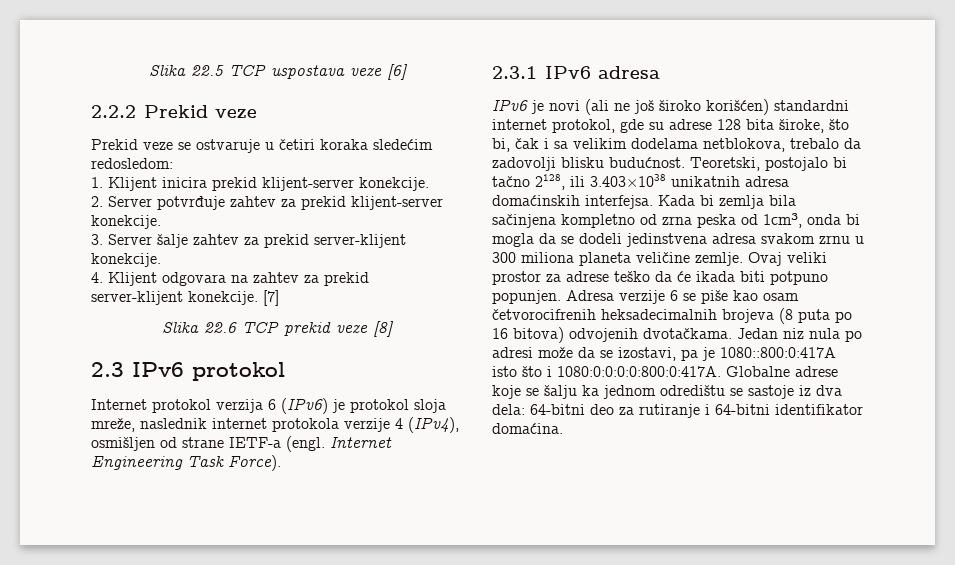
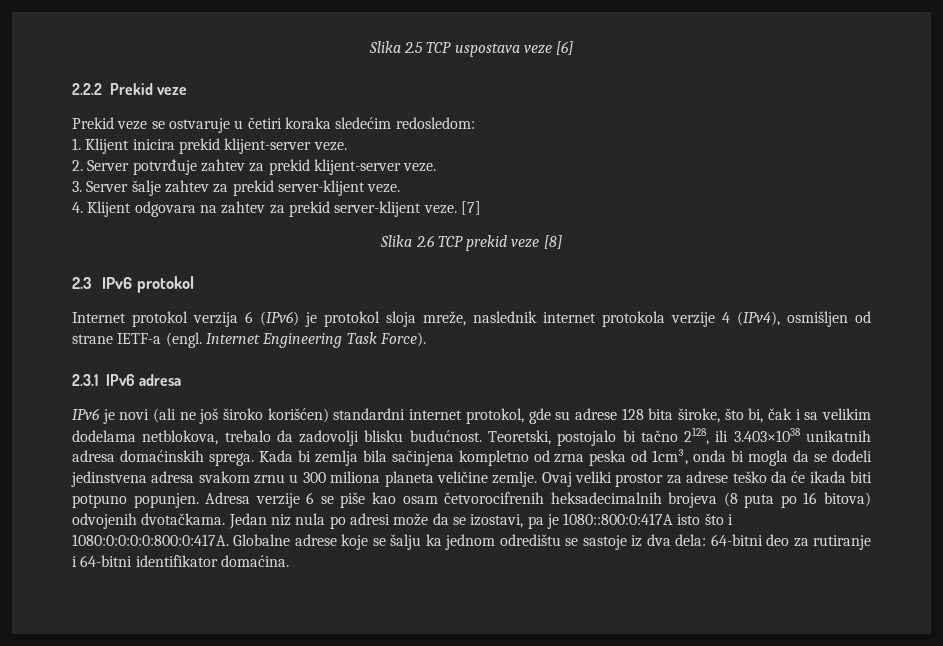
[148,65,224,76] Slika 22.5 -> [368,41,424,53] Slika 2.5
[359,177,429,191] konekcije. -> [313,142,347,151] veze.
[91,215,161,229] konekcije. -> [403,163,437,172] veze.
[91,253,161,267] konekcije. -> [367,184,401,193] veze.
[188,291,258,305] konekcije. -> [423,205,457,214] veze.
[204,322,237,333] 22.6 -> [415,235,435,247] 2.6
[585,195,653,209] interfejsa. -> [208,453,254,466] sprega.

